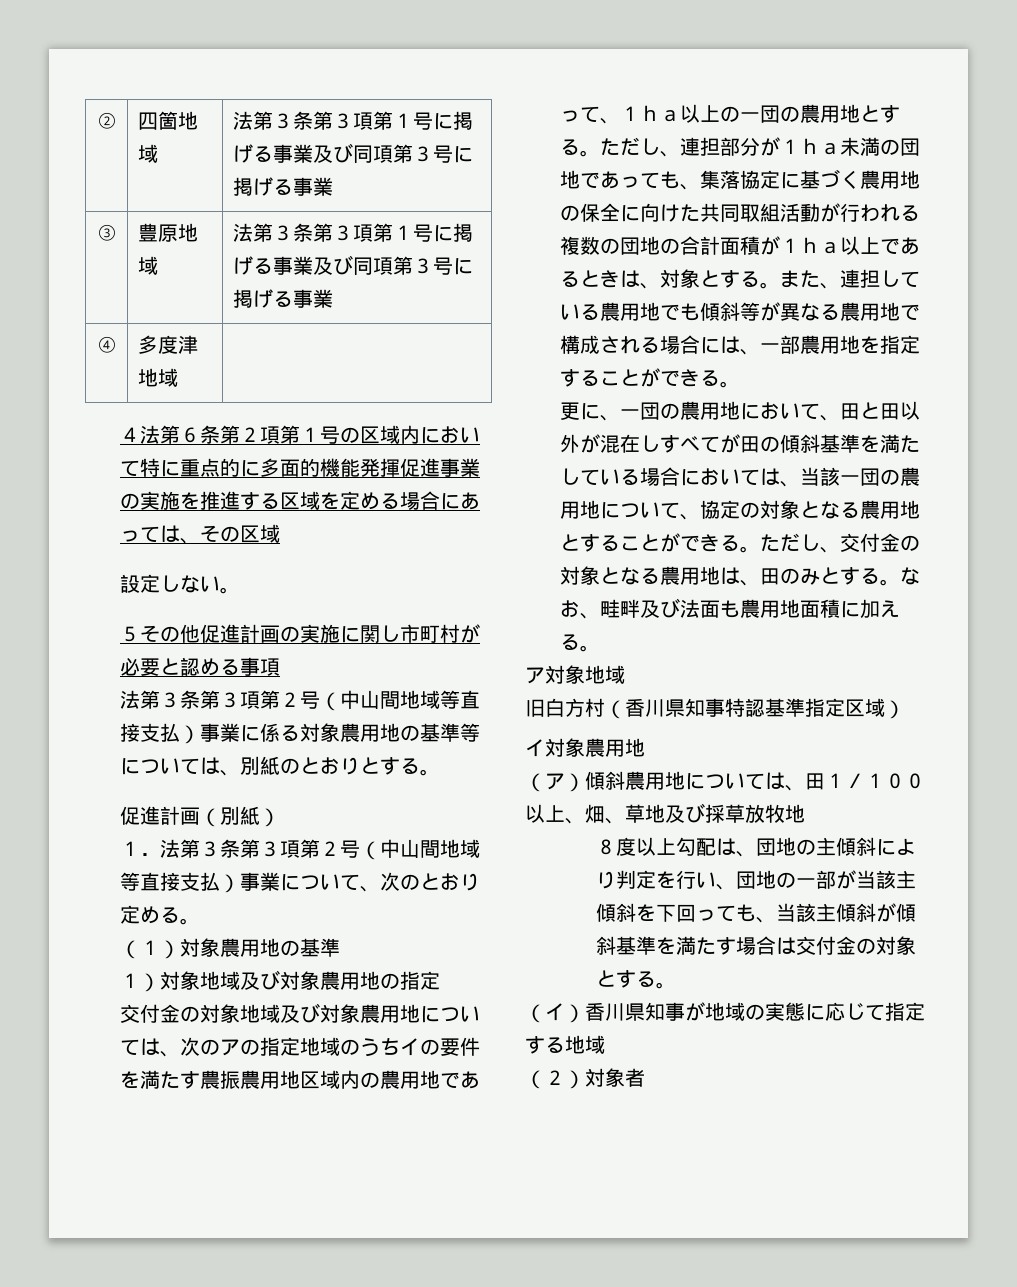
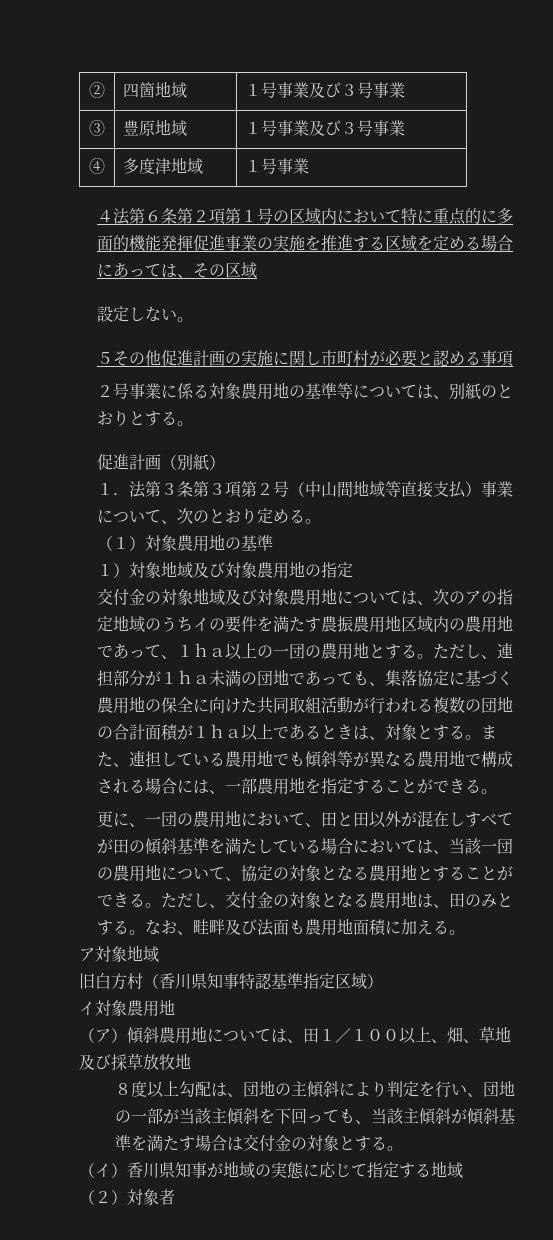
[232,111,473,130] [232,143,473,163] [232,177,333,196] [96,224,117,241] [137,223,198,242] [137,256,158,275] [232,223,473,242] [232,255,473,275] [232,289,293,308] 法第３条第３項第１号に掲げる事業及び同項第３号に掲げる事業 // ③ | 豊原地域 | 法第３条第３項第１号に掲げる事業及び同項第３号に掲げる -> [245,82,406,98] [89,120,105,136] [123,119,188,136] [245,120,374,136] １号事業及び３号事業 // ③ | 豊原地域 | １号事業及び３号
(178, 377) none -> [245,158,310,174] １号事業
[120,690,481,711] [120,723,201,744] 法第３条第３項第２号（中山間地域等直接支払） -> [97,383,130,399] ２号

